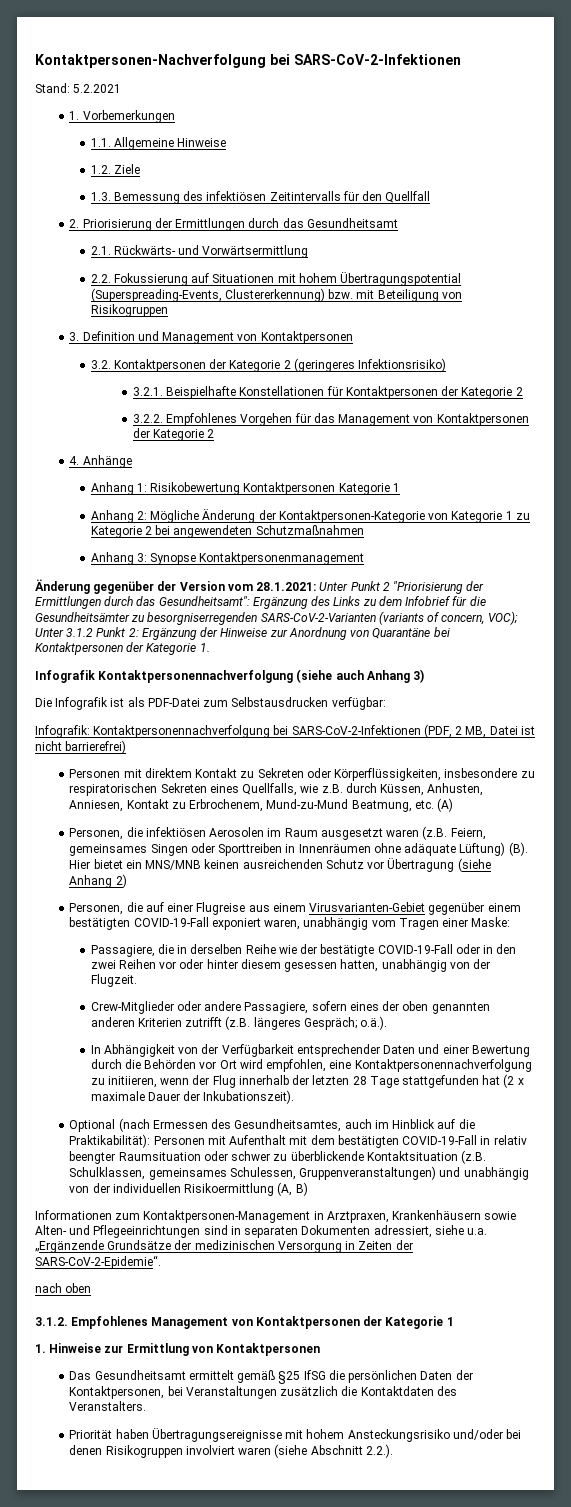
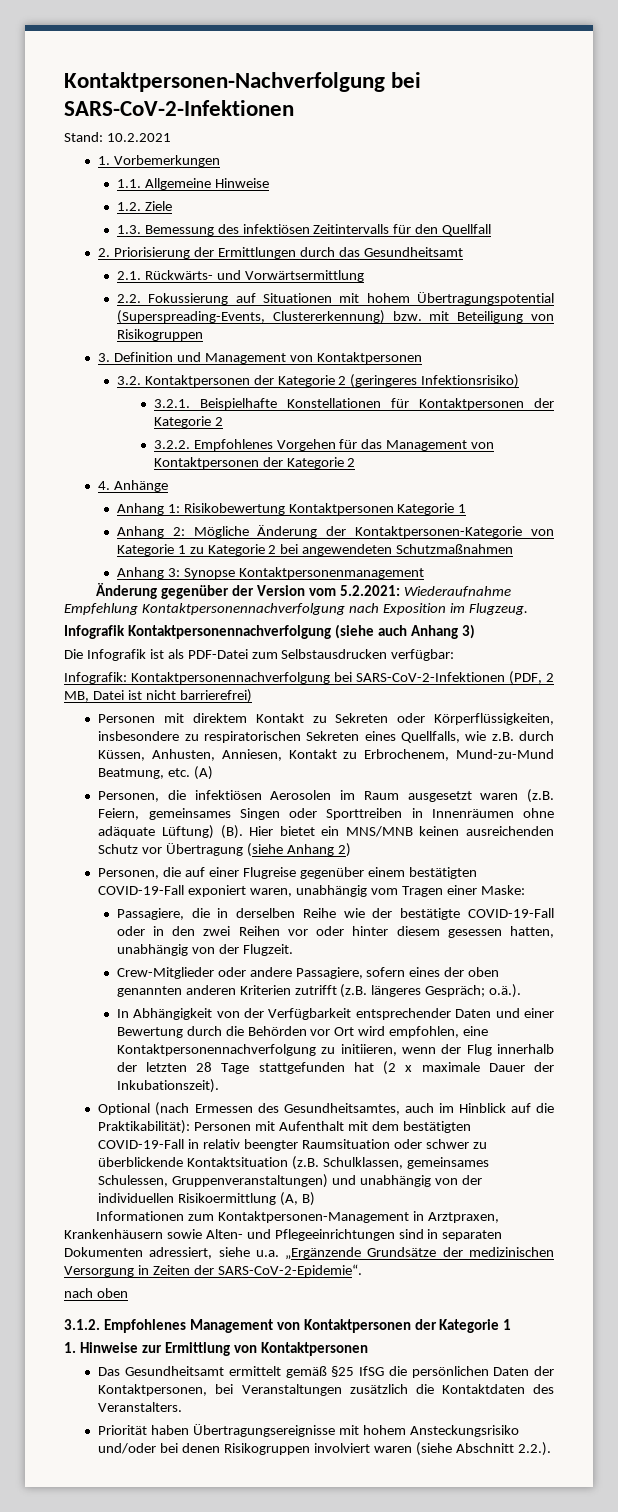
[73,84,122,93] 5.2.2021 -> [106,133,171,142] 10.2.2021
[256,581,485,594] [35,596,486,609] [35,611,518,625] [35,627,450,640] [35,642,210,655] 28.1.2021: Unter Punkt 2 "Priorisierung der Ermittlungen durch das Gesundheitsamt": Ergänzung des Links zu dem Infobrief für die Gesundheitsämter zu besorgniserregenden SARS-CoV-2-Varianten (variants of concern, VOC); Unter 3.1.2 Punkt 2: Ergänzung der Hinweise zur Anordnung von Quarantäne bei Kontaktpersonen der Kategorie 1. -> [339,585,511,597] [64,603,528,615] 5.2.2021: Wiederaufnahme Empfehlung Kontaktpersonennachverfolgung nach Exposition im Flugzeug.
[248,902,426,912] aus einem Virusvarianten-Gebiet -> (297, 873) none

